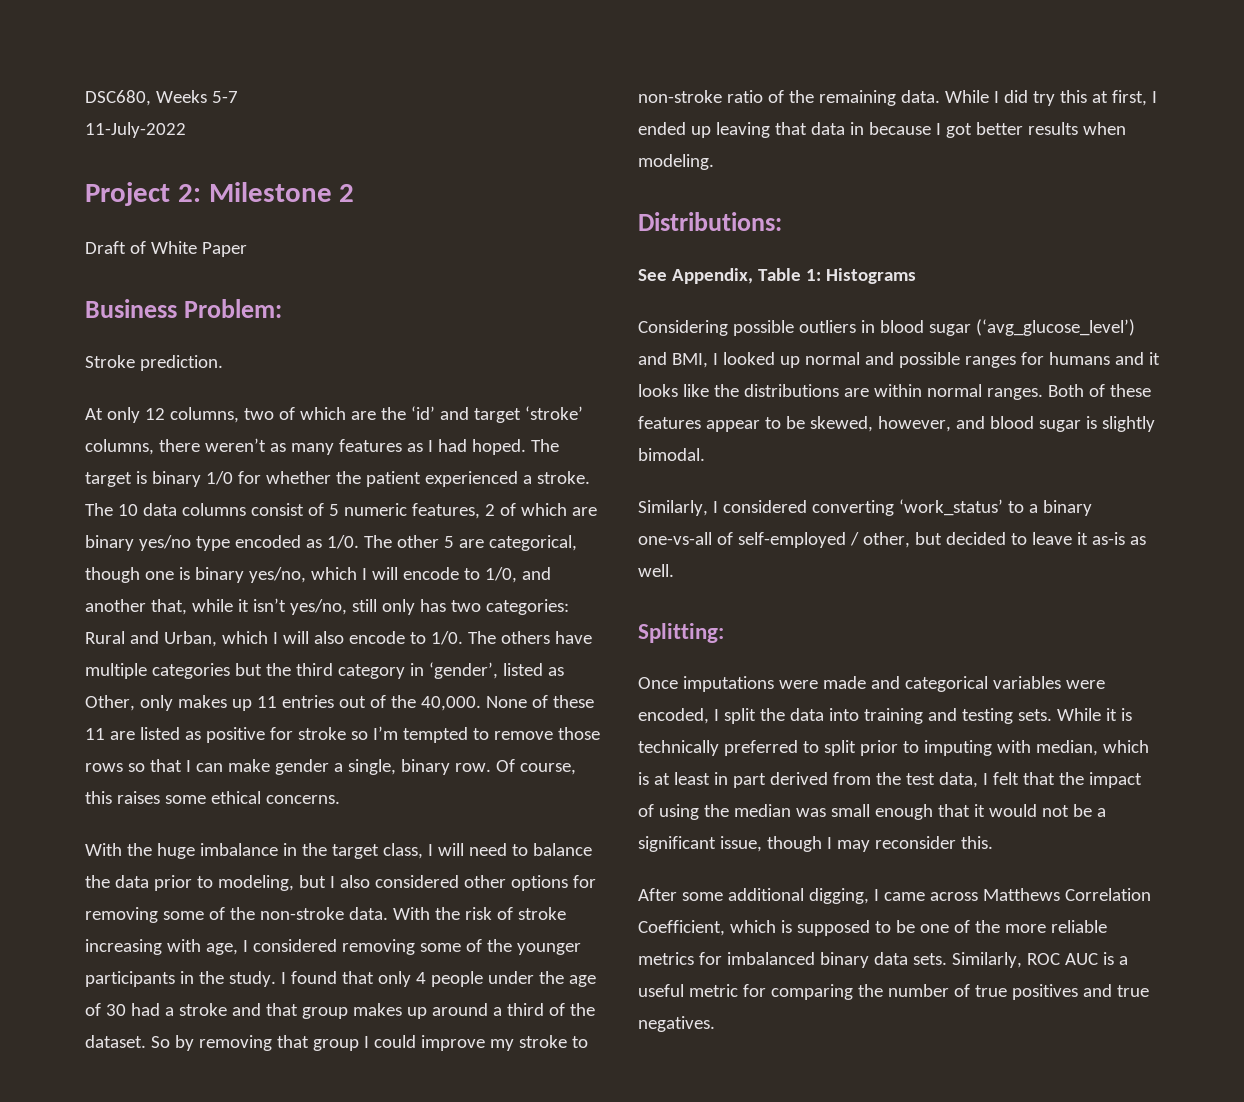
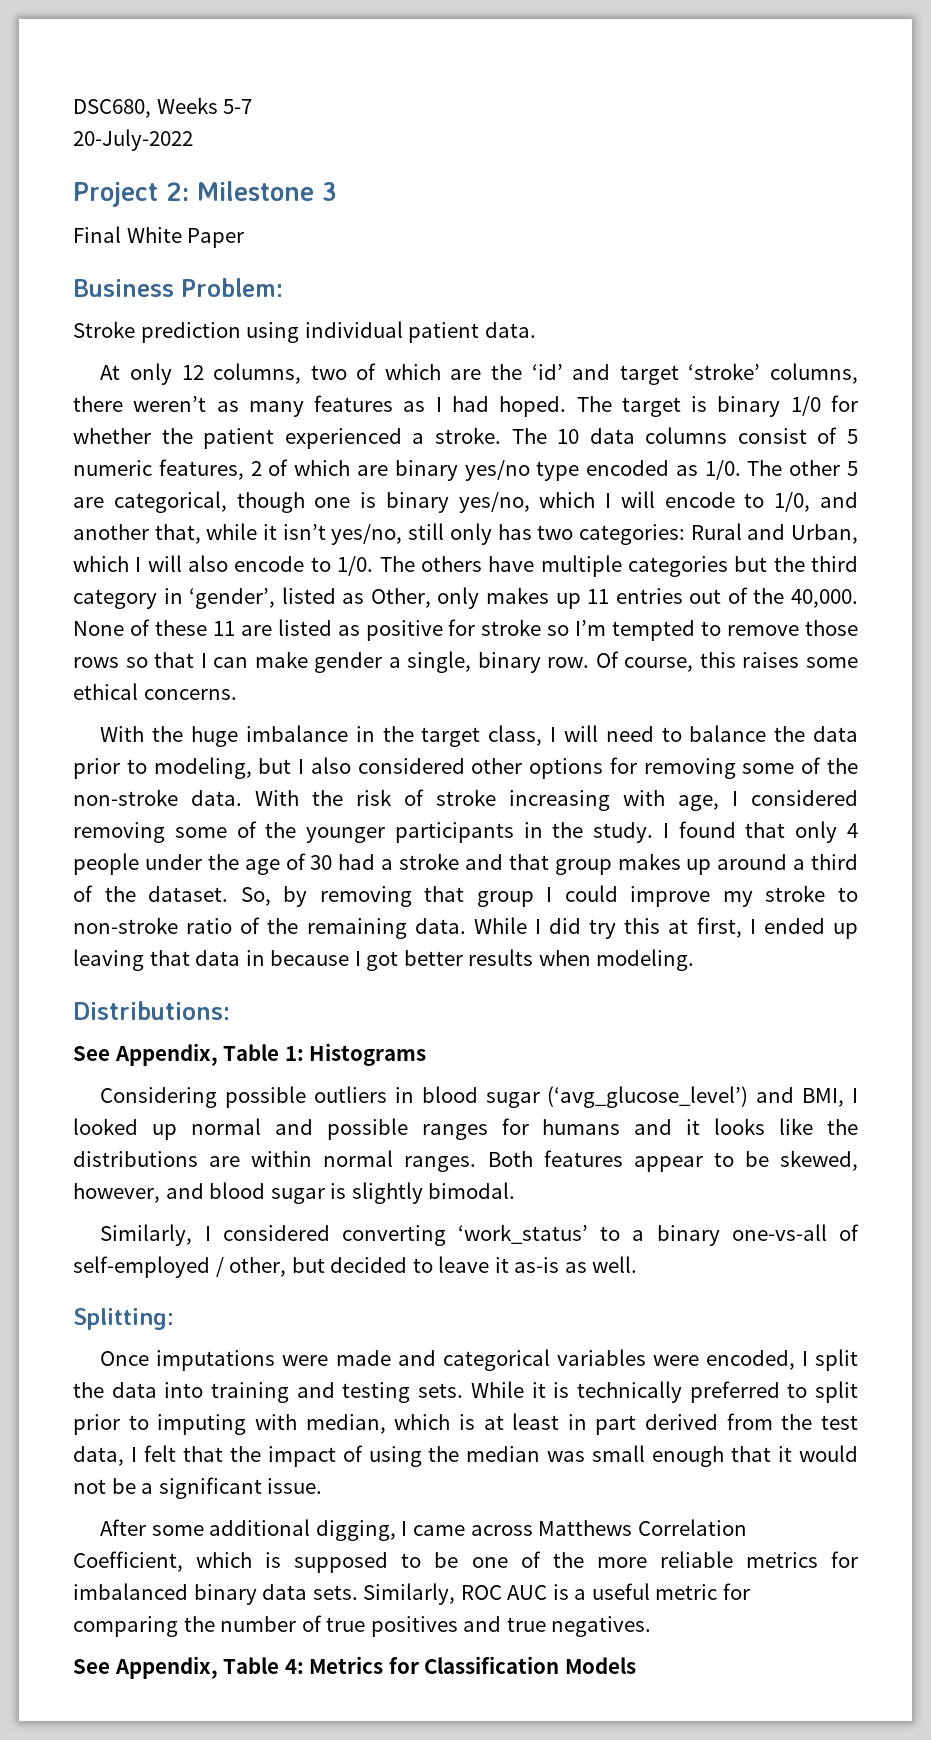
[85,122,186,138] 11-July-2022 -> [73,129,193,151] 20-July-2022
[339,184,355,202] [85,241,146,254] 2 // Draft of -> [322,182,337,201] [73,226,121,243] 3 // Final
[139,355,223,371] prediction. -> [140,321,536,343] prediction using individual patient data.
[150,1036,170,1048] So -> [240,887,271,906] So,
[1088,384,1151,397] of these -> (533, 1159) none
[719,836,993,852] issue, though I may reconsider this. -> [267,1478,323,1494] issue.
(715, 1024) none -> [73,1656,636,1679] // See Appendix, Table 4: Metrics for Classification Models

